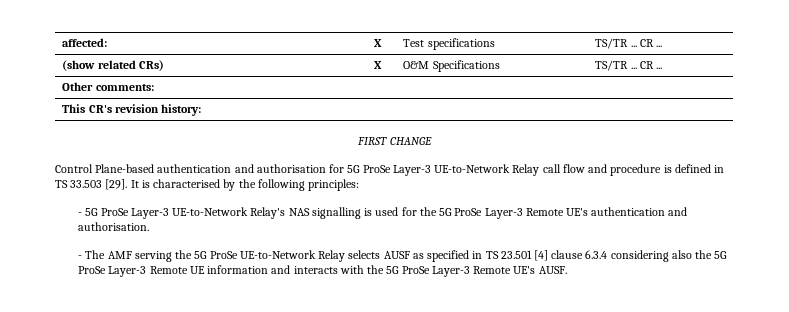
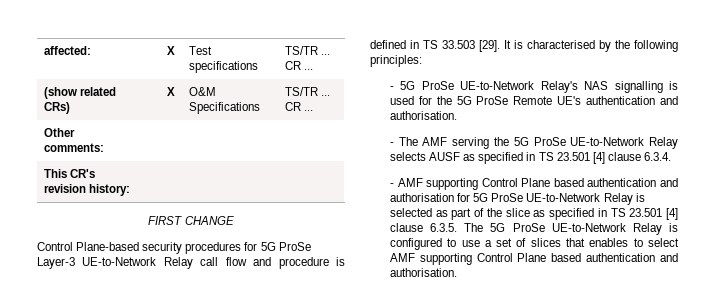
[157,164,326,173] authentication and authorisation -> [142,242,242,254] security procedures
[130,208,169,219] Layer-3 -> (454, 85) none
[484,208,523,219] Layer-3 -> (509, 100) none
[585,250,728,262] [78,265,567,277] 6.3.4 considering also the 5G ProSe Layer-3 Remote UE information and interacts with the 5G ProSe Layer-3 Remote UE's AUSF. -> [643,152,671,161] [389,178,678,190] [389,193,645,205] [389,208,678,220] [389,223,678,235] [389,238,679,250] [389,253,678,265] [389,268,457,277] 6.3.4. // - AMF supporting Control Plane based authentication and authorisation for 5G ProSe UE-to-Network Relay is selected as part of the slice as specified in TS 23.501 [4] clause 6.3.5. The 5G ProSe UE-to-Network Relay is configured to use a set of slices that enables to select AMF supporting Control Plane based authentication and authorisation.

